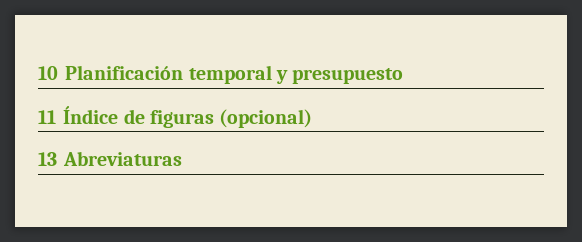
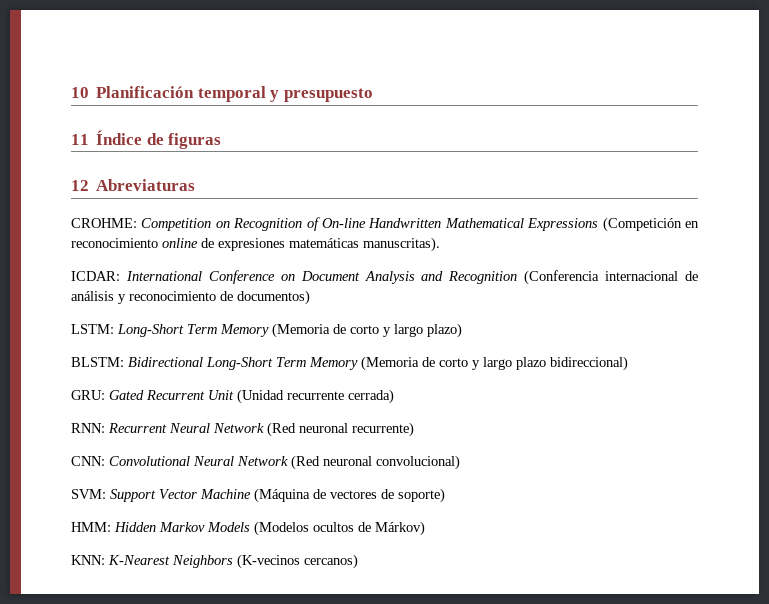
[219,109,313,128] [38,152,57,166] (opcional) // 13 -> [71,180,89,191] // 12
(183, 158) none -> [71,217,699,232] [71,237,440,252] [71,270,698,285] [71,290,310,305] [71,323,462,338] [71,356,628,371] [71,389,394,404] [71,422,414,437] [71,455,460,470] [71,488,445,503] [71,521,425,536] [71,554,358,569] // CROHME: Competition on Recognition of On-line Handwritten Mathematical Expressions (Competición en reconocimiento online de expresiones matemáticas manuscritas). // ICDAR: International Conference on Document Analysis and Recognition (Conferencia internacional de análisis y reconocimiento de documentos) // LSTM: Long-Short Term Memory (Memoria de corto y largo plazo) // BLSTM: Bidirectional Long-Short Term Memory (Memoria de corto y largo plazo bidireccional) // GRU: Gated Recurrent Unit (Unidad recurrente cerrada) // RNN: Recurrent Neural Network (Red neuronal recurrente) // CNN: Convolutional Neural Network (Red neuronal convolucional) // SVM: Support Vector Machine (Máquina de vectores de soporte) // HMM: Hidden Markov Models (Modelos ocultos de Márkov) // KNN: K-Nearest Neighbors (K-vecinos cercanos)

